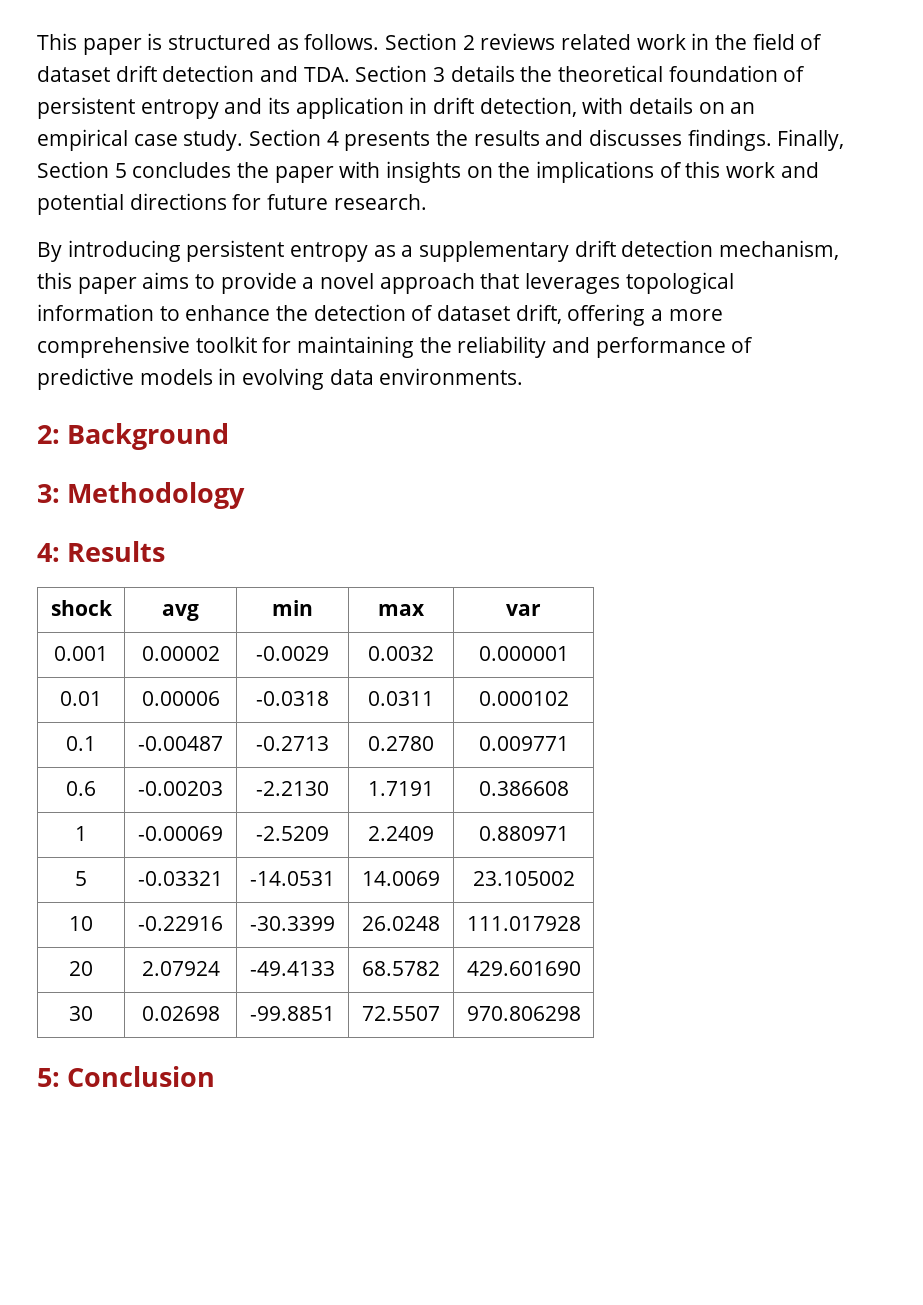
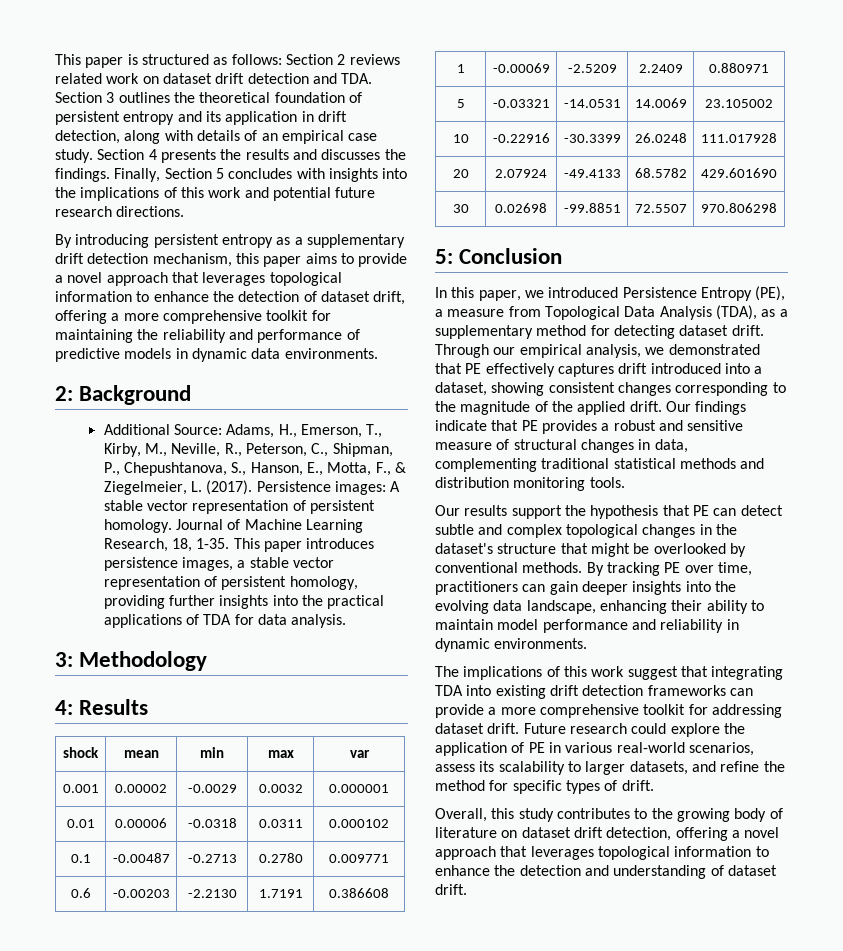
[304,34,380,50] follows. -> [231,54,282,65] follows:
[691,33,823,50] in the field of -> [142,76,159,84] on
[450,65,515,82] details -> [118,92,170,103] outlines
(577, 107) none -> [124,130,161,144] along
[698,102,725,114] on -> [244,130,258,141] of
(683, 137) none -> [384,149,406,160] the
[237,162,334,183] the paper -> (293, 173) none
[466,166,493,178] on -> [382,168,408,179] into
[129,193,427,210] directions for future research. -> [335,187,376,198] [55,206,185,217] future research directions.
[242,368,325,390] evolving -> [191,348,247,362] dynamic
(230, 436) none -> [103,424,383,438] [103,443,393,457] [103,462,406,476] [103,480,401,495] [103,500,375,514] [103,519,363,533] [103,538,375,552] [103,557,334,571] [103,576,358,590] [103,595,385,609] [103,614,347,628] // Additional Source: Adams, H., Emerson, T., Kirby, M., Neville, R., Peterson, C., Shipman, P., Chepushtanova, S., Hanson, E., Motta, F., & Ziegelmeier, L. (2017). Persistence images: A stable vector representation of persistent homology. Journal of Machine Learning Research, 18, 1-35. This paper introduces persistence images, a stable vector representation of persistent homology, providing further insights into the practical applications of TDA for data analysis.
[162,604,199,621] avg -> [123,750,159,758] mean
(216, 1076) none -> [435,286,786,301] [435,305,788,320] [435,325,764,339] [435,344,760,358] [435,363,763,377] [435,382,786,396] [435,401,747,415] [435,420,744,434] [435,439,688,453] [435,458,765,472] [435,477,625,491] [435,505,783,519] [435,524,737,538] [435,543,746,557] [435,562,752,576] [435,581,736,595] [435,600,764,614] [435,619,739,633] [435,638,588,652] [435,666,784,680] [435,685,753,699] [435,704,782,718] [435,723,745,737] [435,742,754,756] [435,761,785,775] [435,780,654,794] [435,808,783,822] [435,827,780,841] [435,846,769,860] [435,865,777,879] [435,884,467,895] // In this paper, we introduced Persistence Entropy (PE), a measure from Topological Data Analysis (TDA), as a supplementary method for detecting dataset drift. Through our empirical analysis, we demonstrated that PE effectively captures drift introduced into a dataset, showing consistent changes corresponding to the magnitude of the applied drift. Our findings indicate that PE provides a robust and sensitive measure of structural changes in data, complementing traditional statistical methods and distribution monitoring tools. // Our results support the hypothesis that PE can detect subtle and complex topological changes in the dataset's structure that might be overlooked by conventional methods. By tracking PE over time, practitioners can gain deeper insights into the evolving data landscape, enhancing their ability to maintain model performance and reliability in dynamic environments. // The implications of this work suggest that integrating TDA into existing drift detection frameworks can provide a more comprehensive toolkit for addressing dataset drift. Future research could explore the application of PE in various real-world scenarios, assess its scalability to larger datasets, and refine the method for specific types of drift. // Overall, this study contributes to the growing body of literature on dataset drift detection, offering a novel approach that leverages topological information to enhance the detection and understanding of dataset drift.

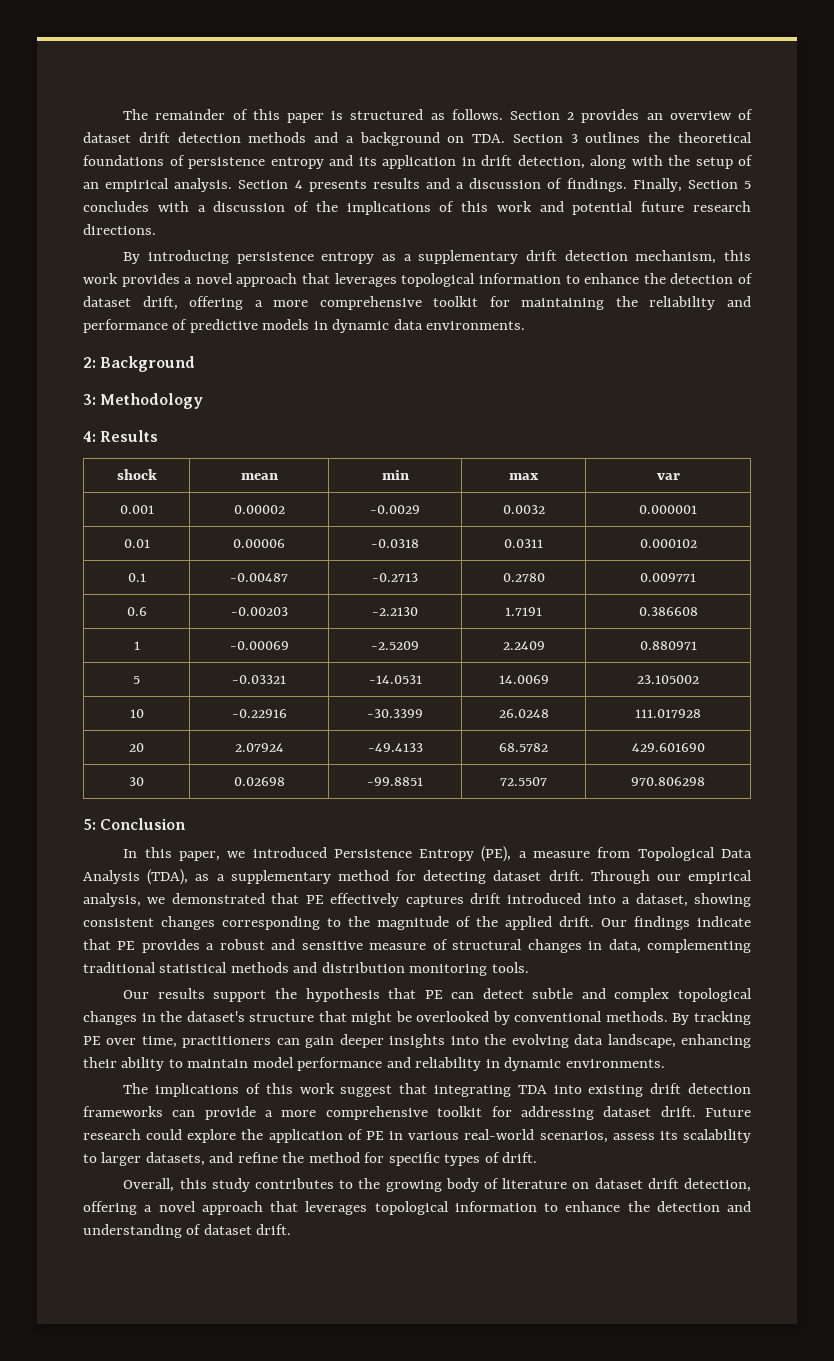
[55,54,81,65] This -> [123,109,280,120] The remainder of this
[231,54,282,65] follows: -> [451,109,503,120] follows.
[349,54,400,65] [55,73,337,84] reviews related work on dataset drift detection and -> [581,109,753,123] [83,132,465,146] provides an overview of dataset drift detection methods and a background on
[274,92,362,103] [55,111,120,125] foundation of persistent -> [83,155,265,169] foundations of persistence
[196,130,240,141] details -> [668,155,733,169] the setup
[348,133,378,141] [55,149,93,163] case study. -> [174,178,233,192] analysis.
[220,149,242,160] the -> (367, 186) none
[321,149,406,160] discusses the -> [456,178,563,189] a discussion of
[328,168,408,182] insights into -> [197,201,310,212] a discussion of
[153,234,219,248] persistent -> [236,252,314,264] persistence
[263,253,408,267] paper aims to provide -> [83,273,180,287] work provides
[103,424,383,438] [103,443,393,457] [103,462,406,476] [103,480,401,495] [103,500,375,514] [103,519,363,533] [103,538,375,552] [103,557,334,571] [103,576,358,590] [103,595,385,609] [103,614,347,628] // Additional Source: Adams, H., Emerson, T., Kirby, M., Neville, R., Peterson, C., Shipman, P., Chepushtanova, S., Hanson, E., Motta, F., & Ziegelmeier, L. (2017). Persistence images: A stable vector representation of persistent homology. Journal of Machine Learning Research, 18, 1-35. This paper introduces persistence images, a stable vector representation of persistent homology, providing further insights into the practical applications of TDA for data analysis. -> (196, 364) none

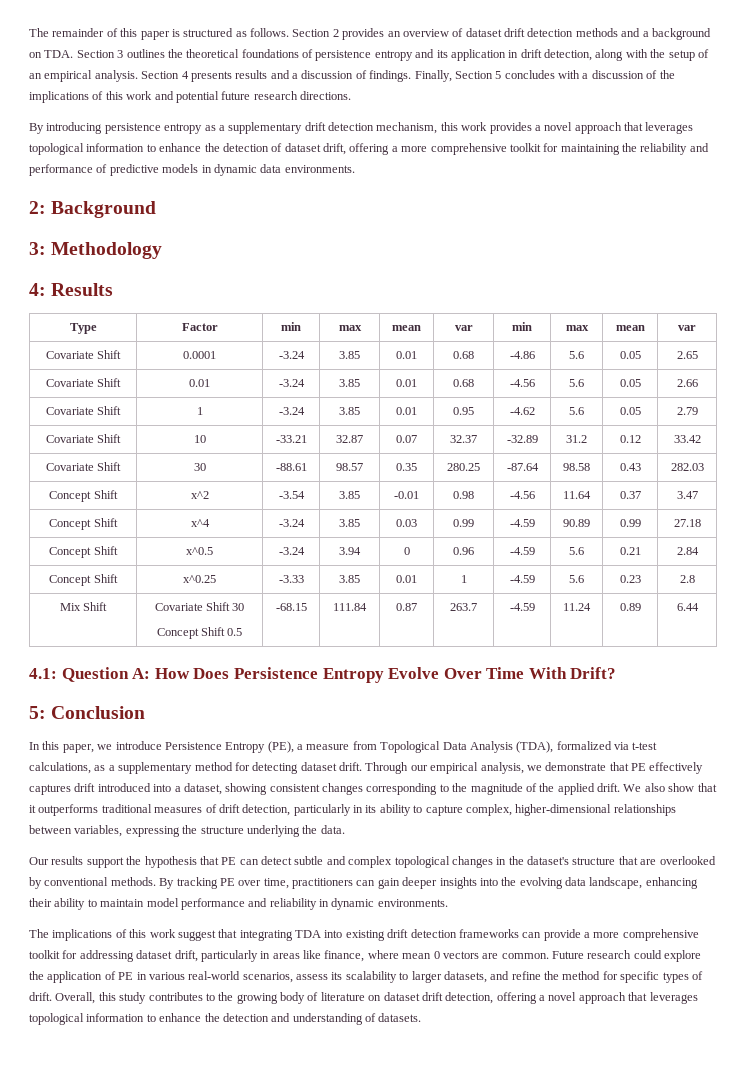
[116,469,157,480] [240,473,278,480] [381,470,409,480] [509,473,539,480] [656,473,680,480] [119,505,154,514] [233,505,285,514] [370,505,420,514] [502,505,545,514] [639,505,697,514] [123,539,150,548] [233,539,285,548] [371,539,419,548] [504,539,543,548] [639,539,697,548] [127,573,146,582] [230,573,288,582] [372,573,418,582] [502,573,545,582] [640,573,696,582] [126,607,147,616] [230,607,288,616] [372,607,418,616] [505,607,542,616] [638,607,698,616] [133,641,140,650] [229,641,289,650] [371,641,419,650] [502,641,545,650] [639,641,697,650] [133,676,140,684] [232,675,286,684] [368,675,422,684] [498,675,549,684] [637,675,699,684] [129,709,144,718] [231,709,287,718] [367,709,423,718] [498,709,549,718] [635,709,701,718] [129,743,144,752] [234,743,284,752] [367,743,423,752] [499,743,548,752] [631,743,705,752] [129,777,144,786] [233,777,285,786] [367,777,423,786] [500,777,547,786] [631,777,705,786] shock | mean | min | max | var // 0.001 | 0.00002 | -0.0029 | 0.0032 | 0.000001 // 0.01 | 0.00006 | -0.0318 | 0.0311 | 0.000102 // 0.1 | -0.00487 | -0.2713 | 0.2780 | 0.009771 // 0.6 | -0.00203 | -2.2130 | 1.7191 | 0.386608 // 1 | -0.00069 | -2.5209 | 2.2409 | 0.880971 // 5 | -0.03321 | -14.0531 | 14.0069 | 23.105002 // 10 | -0.22916 | -30.3399 | 26.0248 | 111.017928 // 20 | 2.07924 | -49.4133 | 68.5782 | 429.601690 // 30 | 0.02698 | -99.8851 | 72.5507 | 970.806298 -> [69,323,97,334] [181,323,218,331] [281,322,301,331] [338,325,362,331] [392,325,421,331] [454,325,473,331] [512,322,532,331] [565,325,589,331] [615,325,645,331] [678,325,696,331] [45,350,122,359] [182,351,216,359] [278,351,305,359] [339,351,360,359] [396,351,417,359] [453,351,474,359] [509,351,535,359] [569,351,584,359] [619,351,641,359] [676,351,698,359] [45,378,122,387] [188,379,210,387] [278,379,305,387] [339,379,360,387] [396,379,417,387] [453,379,474,387] [509,379,535,387] [569,379,584,387] [619,379,641,387] [676,379,698,387] [45,406,122,415] [196,407,203,415] [278,407,305,415] [339,407,360,415] [396,407,417,415] [453,407,474,415] [509,407,535,415] [569,407,584,415] [619,407,641,415] [676,407,698,415] [45,434,122,443] [193,435,206,443] [275,435,307,443] [336,435,363,443] [396,435,417,443] [450,435,477,443] [506,435,538,443] [566,435,587,443] [619,435,641,443] [673,435,701,443] [45,462,122,471] [193,463,206,471] [275,463,307,471] [336,463,363,471] [396,463,417,471] [447,463,480,471] [506,463,539,471] [563,463,590,471] [619,463,641,471] [670,463,704,471] [49,490,118,502] [190,491,209,499] [278,491,305,499] [339,491,360,499] [394,491,419,499] [453,491,474,499] [509,491,535,499] [563,491,591,499] [619,491,641,499] [676,491,698,499] [49,518,118,530] [190,519,210,527] [278,519,305,527] [339,519,360,527] [396,519,417,527] [453,519,474,527] [509,519,535,527] [563,519,590,527] [619,519,641,527] [673,519,701,527] [49,546,118,558] [185,547,213,555] [278,547,305,555] [339,547,361,555] [403,547,410,555] [453,547,474,555] [509,547,535,555] [569,547,584,555] [619,547,641,555] [676,547,699,555] [49,574,118,586] [182,575,216,583] [278,575,304,583] [339,575,360,583] [396,575,417,583] [460,575,467,583] [509,575,535,583] [569,575,584,583] [619,575,641,583] [679,575,695,583] [59,602,108,611] [154,602,245,611] [156,627,243,639] [275,603,307,611] [333,603,367,611] [396,603,417,611] [450,603,477,611] [509,603,535,611] [563,603,591,611] [619,603,641,611] [676,603,699,611] [29,667,617,683] Type | Factor | min | max | mean | var | min | max | mean | var // Covariate Shift | 0.0001 | -3.24 | 3.85 | 0.01 | 0.68 | -4.86 | 5.6 | 0.05 | 2.65 // Covariate Shift | 0.01 | -3.24 | 3.85 | 0.01 | 0.68 | -4.56 | 5.6 | 0.05 | 2.66 // Covariate Shift | 1 | -3.24 | 3.85 | 0.01 | 0.95 | -4.62 | 5.6 | 0.05 | 2.79 // Covariate Shift | 10 | -33.21 | 32.87 | 0.07 | 32.37 | -32.89 | 31.2 | 0.12 | 33.42 // Covariate Shift | 30 | -88.61 | 98.57 | 0.35 | 280.25 | -87.64 | 98.58 | 0.43 | 282.03 // Concept Shift | x^2 | -3.54 | 3.85 | -0.01 | 0.98 | -4.56 | 11.64 | 0.37 | 3.47 // Concept Shift | x^4 | -3.24 | 3.85 | 0.03 | 0.99 | -4.59 | 90.89 | 0.99 | 27.18 // Concept Shift | x^0.5 | -3.24 | 3.94 | 0 | 0.96 | -4.59 | 5.6 | 0.21 | 2.84 // Concept Shift | x^0.25 | -3.33 | 3.85 | 0.01 | 1 | -4.59 | 5.6 | 0.23 | 2.8 // Mix Shift | Covariate Shift 30 // Concept Shift 0.5 | -68.15 | 111.84 | 0.87 | 263.7 | -4.59 | 11.24 | 0.89 | 6.44 // 4.1: Question A: How Does Persistence Entropy Evolve Over Time With Drift?
[252,847,327,858] introduced -> [115,741,162,750] introduce
(189, 877) none -> [556,741,658,750] [29,762,91,774] formalized via t-test calculations,
[171,893,265,904] demonstrated -> [545,762,607,771] demonstrate
[601,916,751,930] [83,939,751,953] [83,962,529,976] Our findings indicate that PE provides a robust and sensitive measure of structural changes in data, complementing traditional statistical methods and distribution monitoring tools. -> [623,783,717,792] [29,804,676,816] [29,825,345,837] We also show that it outperforms traditional measures of drift detection, particularly in its ability to capture complex, higher-dimensional relationships between variables, expressing the structure underlying the data.
[351,1011,412,1025] might be -> [640,859,657,865] are
[660,1106,696,1117] drift. -> [174,950,549,962] drift, particularly in areas like finance, where mean 0 vectors are common.
(538, 1157) // -> (52, 996) none
[203,1224,292,1235] dataset drift. -> [378,1013,422,1022] datasets.

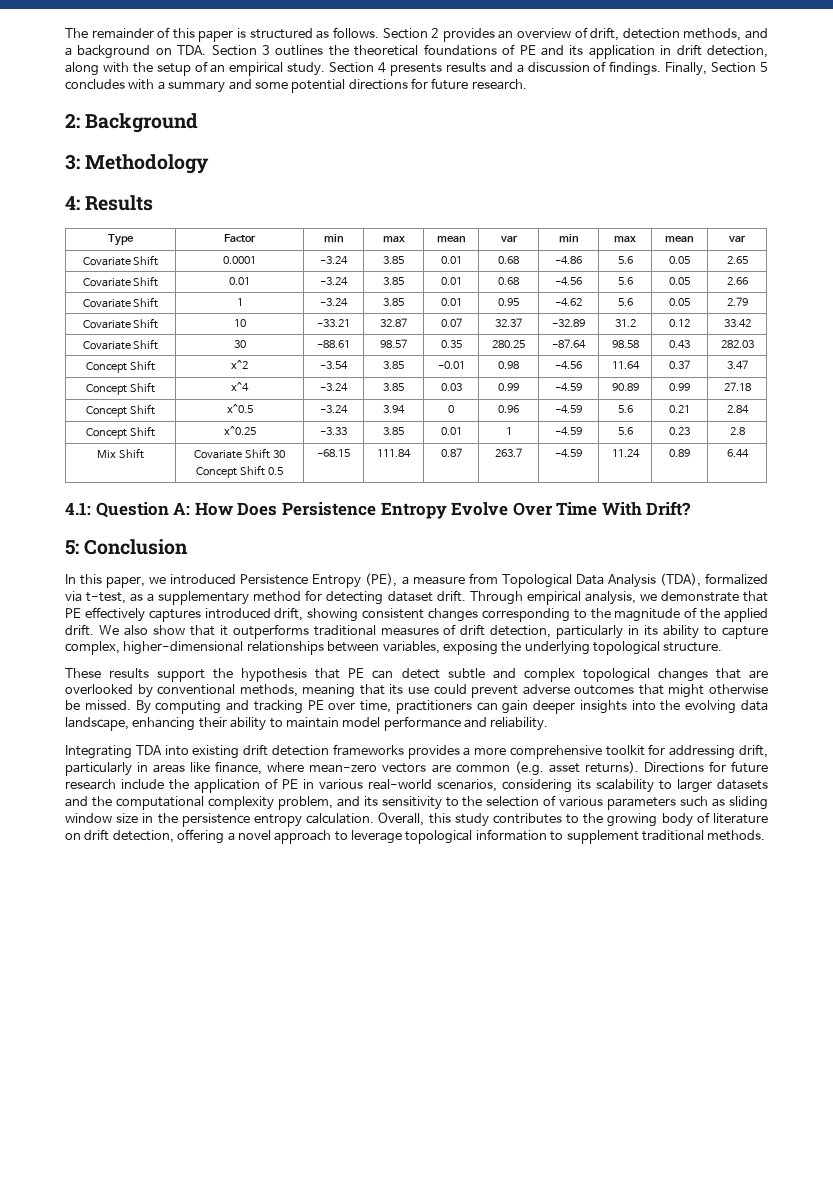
[465,28,618,37] dataset drift detection methods -> [590,27,742,41] drift, detection methods,
[315,50,413,61] persistence entropy -> [519,45,536,55] PE
[94,70,138,82] analysis. -> [287,62,326,76] study.
[591,70,675,79] [29,91,351,103] [29,122,694,134] [29,143,709,155] [29,164,355,176] discussion of the implications of this work and potential future research directions. // By introducing persistence entropy as a supplementary drift detection mechanism, this work provides a novel approach that leverages topological information to enhance the detection of dataset drift, offering a more comprehensive toolkit for maintaining the reliability and performance of predictive models in dynamic data environments. -> [168,78,527,93] summary and some potential directions for future research.
[115,741,162,750] introduce -> [170,574,237,585] introduced
[632,742,658,750] [29,762,91,774] t-test calculations, -> [86,592,127,604] t-test,
[410,765,428,771] our -> (523, 598) none
[74,783,222,795] drift introduced into a dataset, -> [204,607,304,621] introduced drift,
[125,825,345,837] [29,857,49,865] expressing the structure underlying the data. // Our -> [442,641,723,655] [65,668,101,678] exposing the underlying topological structure. // These
[496,856,616,865] in the dataset's structure -> (708, 675) none
[110,877,175,889] methods. By -> [239,684,768,698] [65,700,250,714] methods, meaning that its use could prevent adverse outcomes that might otherwise be missed. By computing and
[269,898,448,910] [29,929,293,941] reliability in dynamic environments. // The implications of this work suggest that integrating -> [490,717,549,731] [65,745,132,759] reliability. // Integrating
[522,929,581,941] can provide -> [407,745,460,759] provides
[136,950,173,959] dataset -> (736, 752) none
[402,950,702,962] mean 0 vectors are common. Future research could explore -> [309,761,769,776] [65,779,164,790] mean-zero vectors are common (e.g. asset returns). Directions for future research include
[296,974,328,980] assess -> [502,779,572,793] considering
[443,971,703,983] [29,992,52,1001] datasets, and refine the method for specific types of drift. -> [717,779,768,790] [65,795,768,810] [65,813,375,827] datasets and the computational complexity problem, and its sensitivity to the selection of various parameters such as sliding window size in the persistence entropy calculation.
[383,992,420,1001] dataset -> (81, 836) none
[628,992,698,1004] [29,1013,422,1025] that leverages topological information to enhance the detection and understanding of datasets. -> [334,829,766,844] to leverage topological information to supplement traditional methods.

